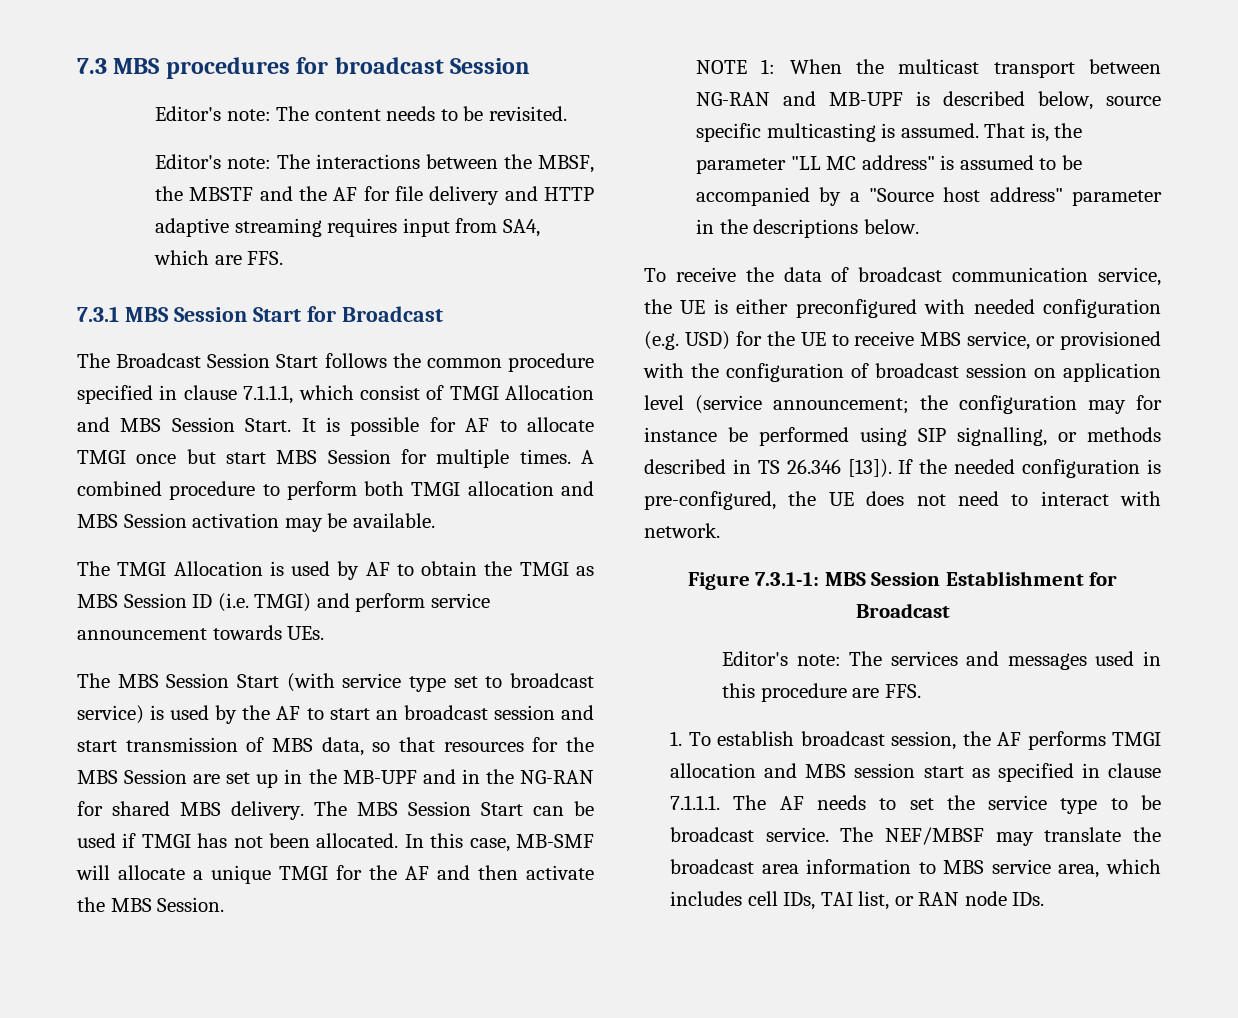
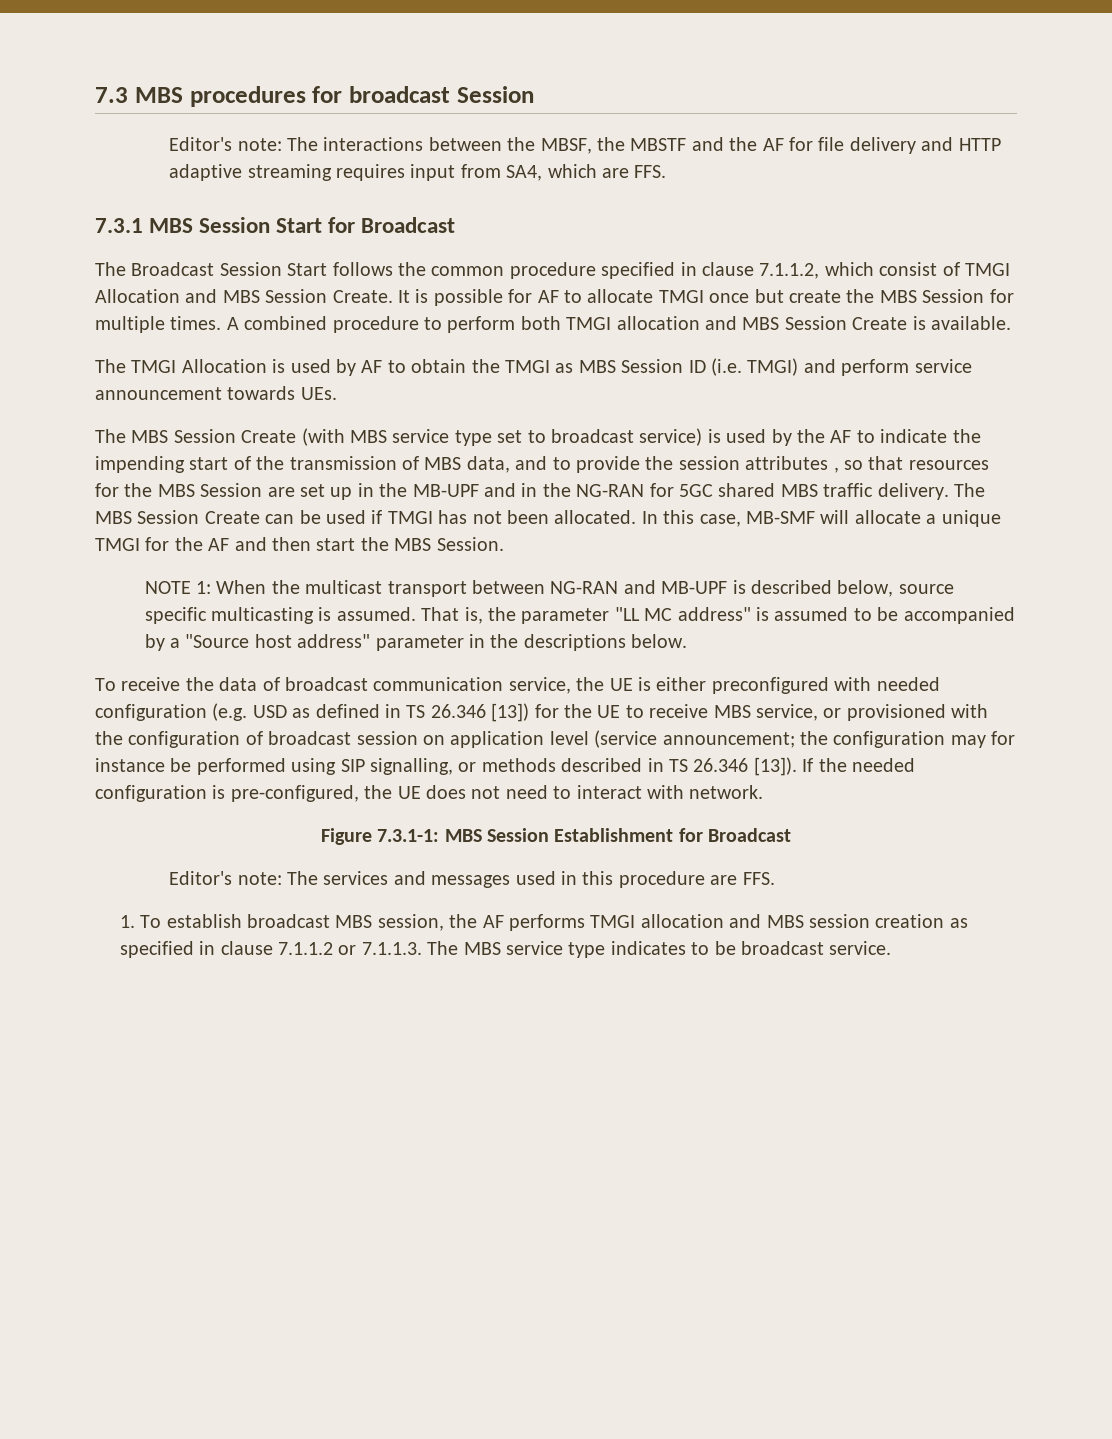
[155,106,567,121] // Editor's note: The content needs to be revisited. -> (534, 94) none
[243,385,294,404] 7.1.1.1, -> [759,263,820,279] 7.1.1.2,
[245,418,292,432] Start. -> [332,290,393,303] Create.
[226,452,266,464] start -> [788,289,875,303] create the
[192,513,348,532] activation may be -> [852,316,926,330] Create is
[236,673,335,692] Start (with -> [241,428,387,446] Create (with MBS
[329,705,594,720] [77,737,364,756] start an broadcast session and start transmission of MBS data, -> [880,429,981,443] [95,456,839,473] indicate the impending start of the transmission of MBS data, and to provide the session attributes ,
(103, 808) none -> [678,484,713,497] 5GC
(221, 809) none -> [823,483,874,497] traffic
[481,802,523,816] Start -> [204,511,260,524] Create
[526,865,594,880] activate -> [316,538,356,551] start
[684,331,730,350] USD) -> [252,703,530,722] USD as defined in TS 26.346 [13])
(885, 738) none -> [335,915,373,928] MBS
[923,766,964,778] start -> [875,914,945,928] creation
[670,795,1098,814] 7.1.1.1. The AF needs to set the service type -> [277,941,686,958] 7.1.1.2 or 7.1.1.3. The MBS service type indicates
[840,827,1161,846] [670,859,1161,878] [670,891,1045,910] The NEF/MBSF may translate the broadcast area information to MBS service area, which includes cell IDs, TAI list, or RAN node IDs. -> (892, 948) none

